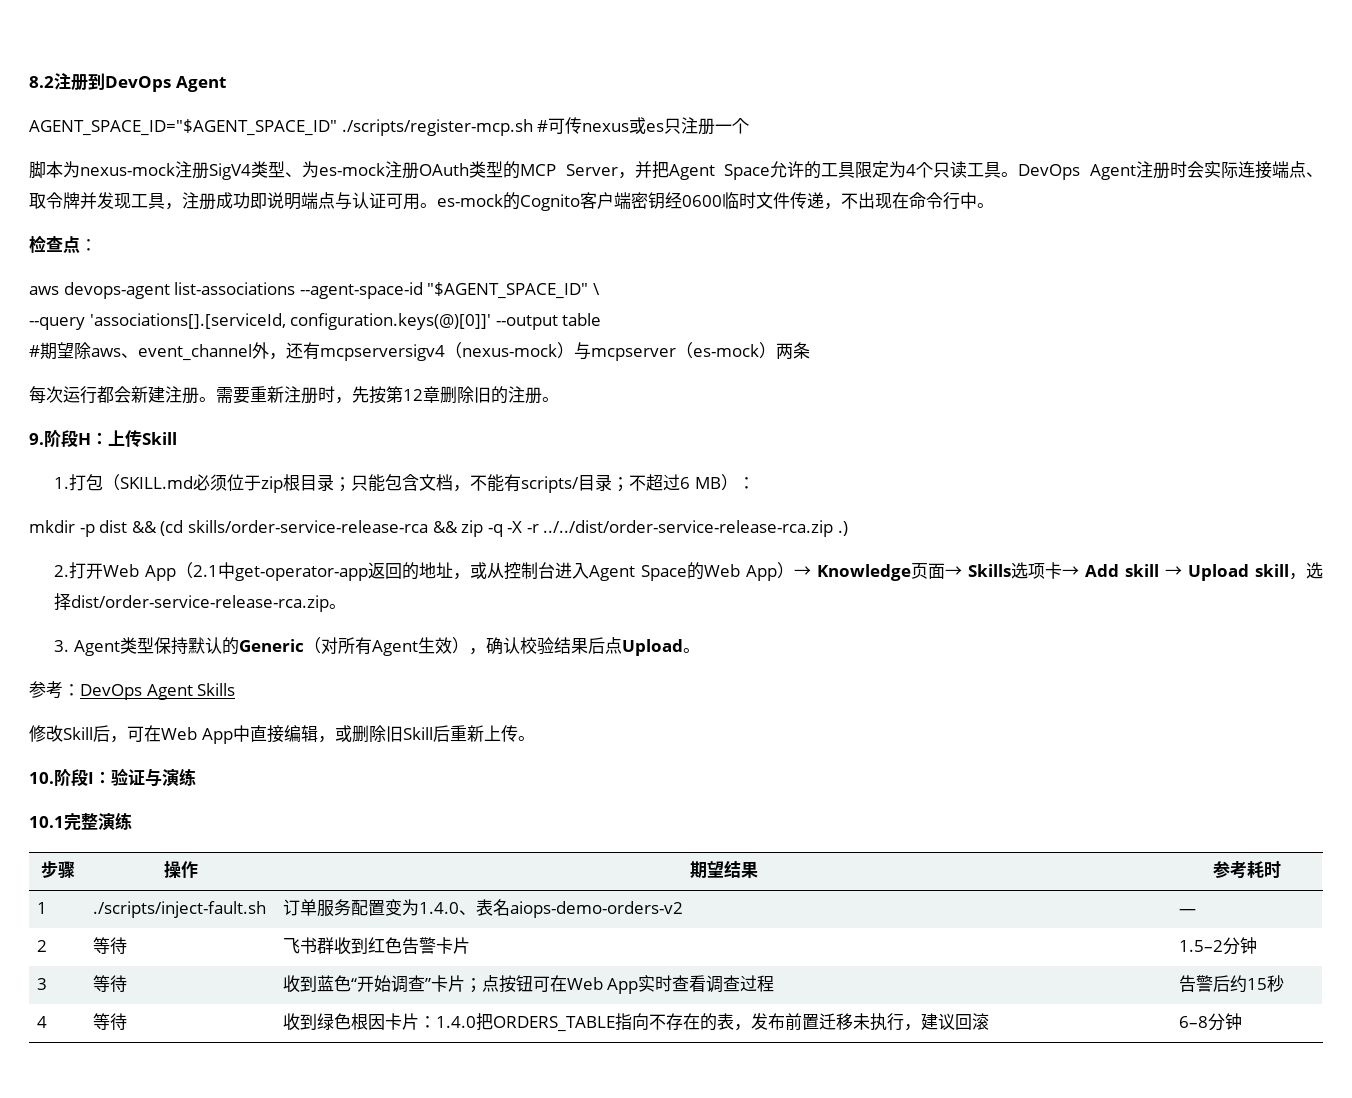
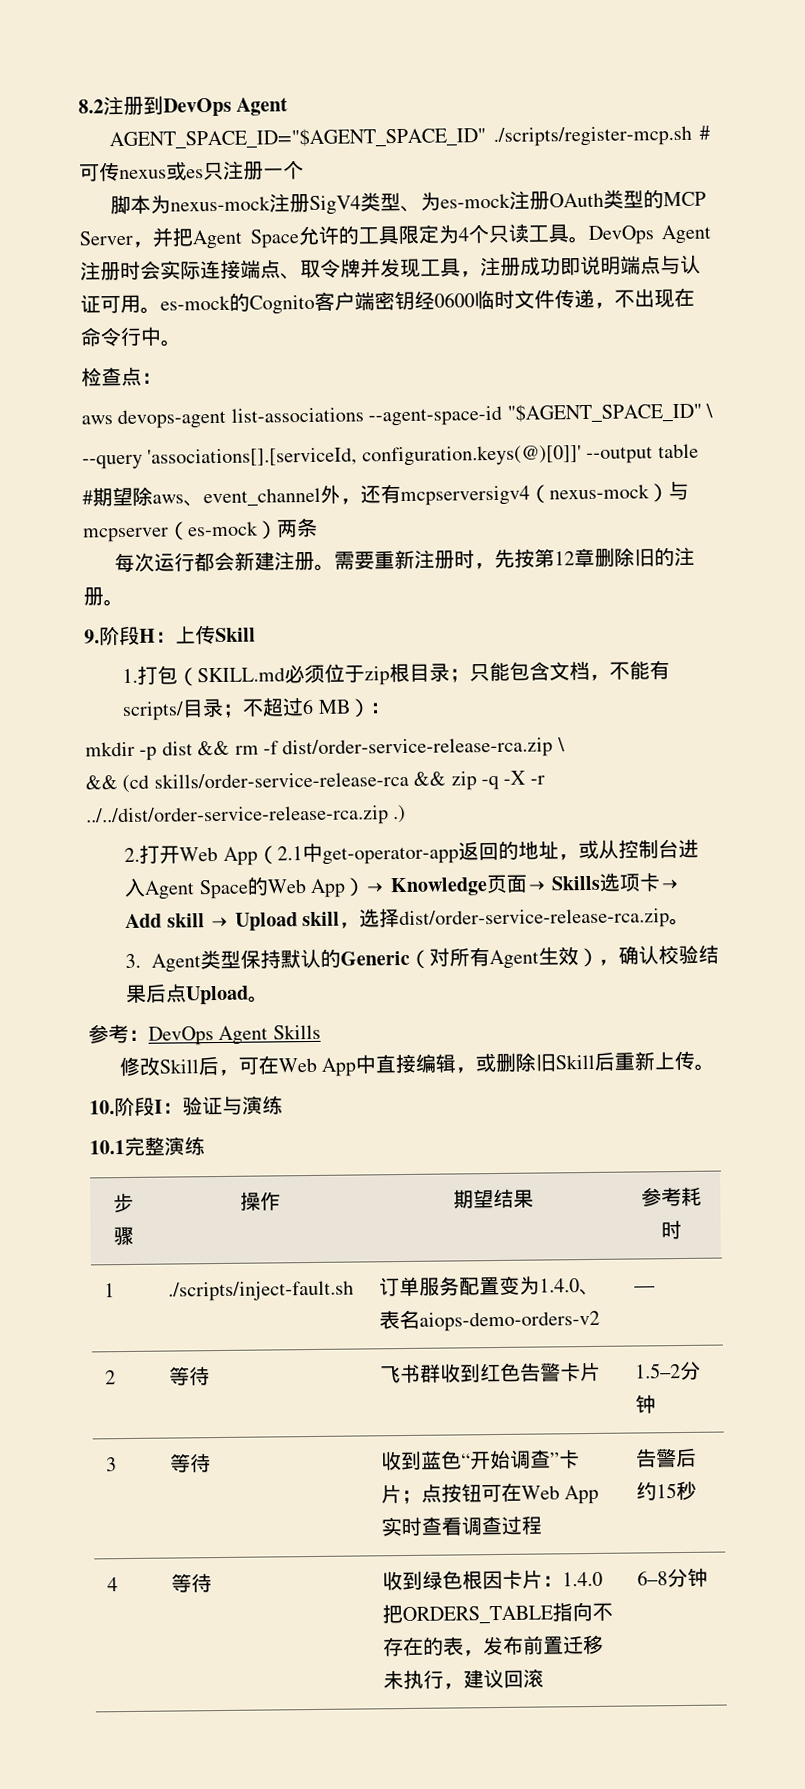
(157, 527) none -> [234,737,565,760] [85,775,118,790] rm -f dist/order-service-release-rca.zip \ // &&

